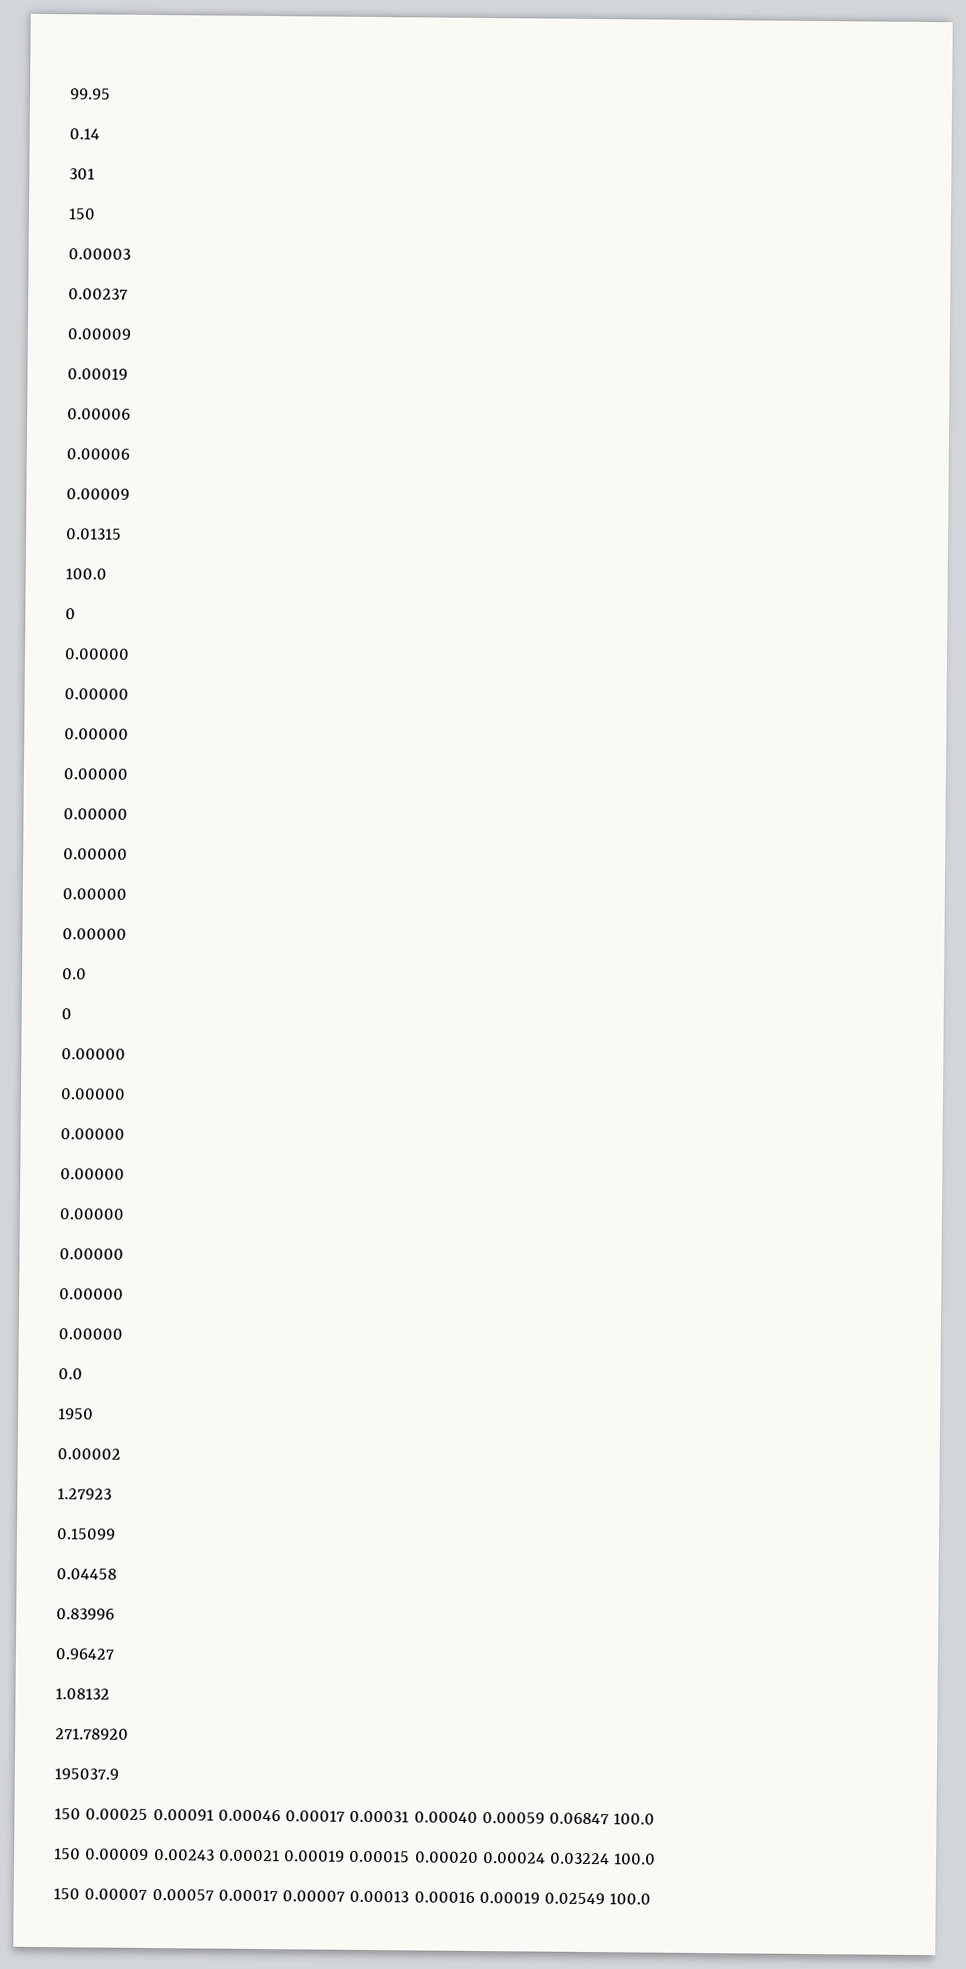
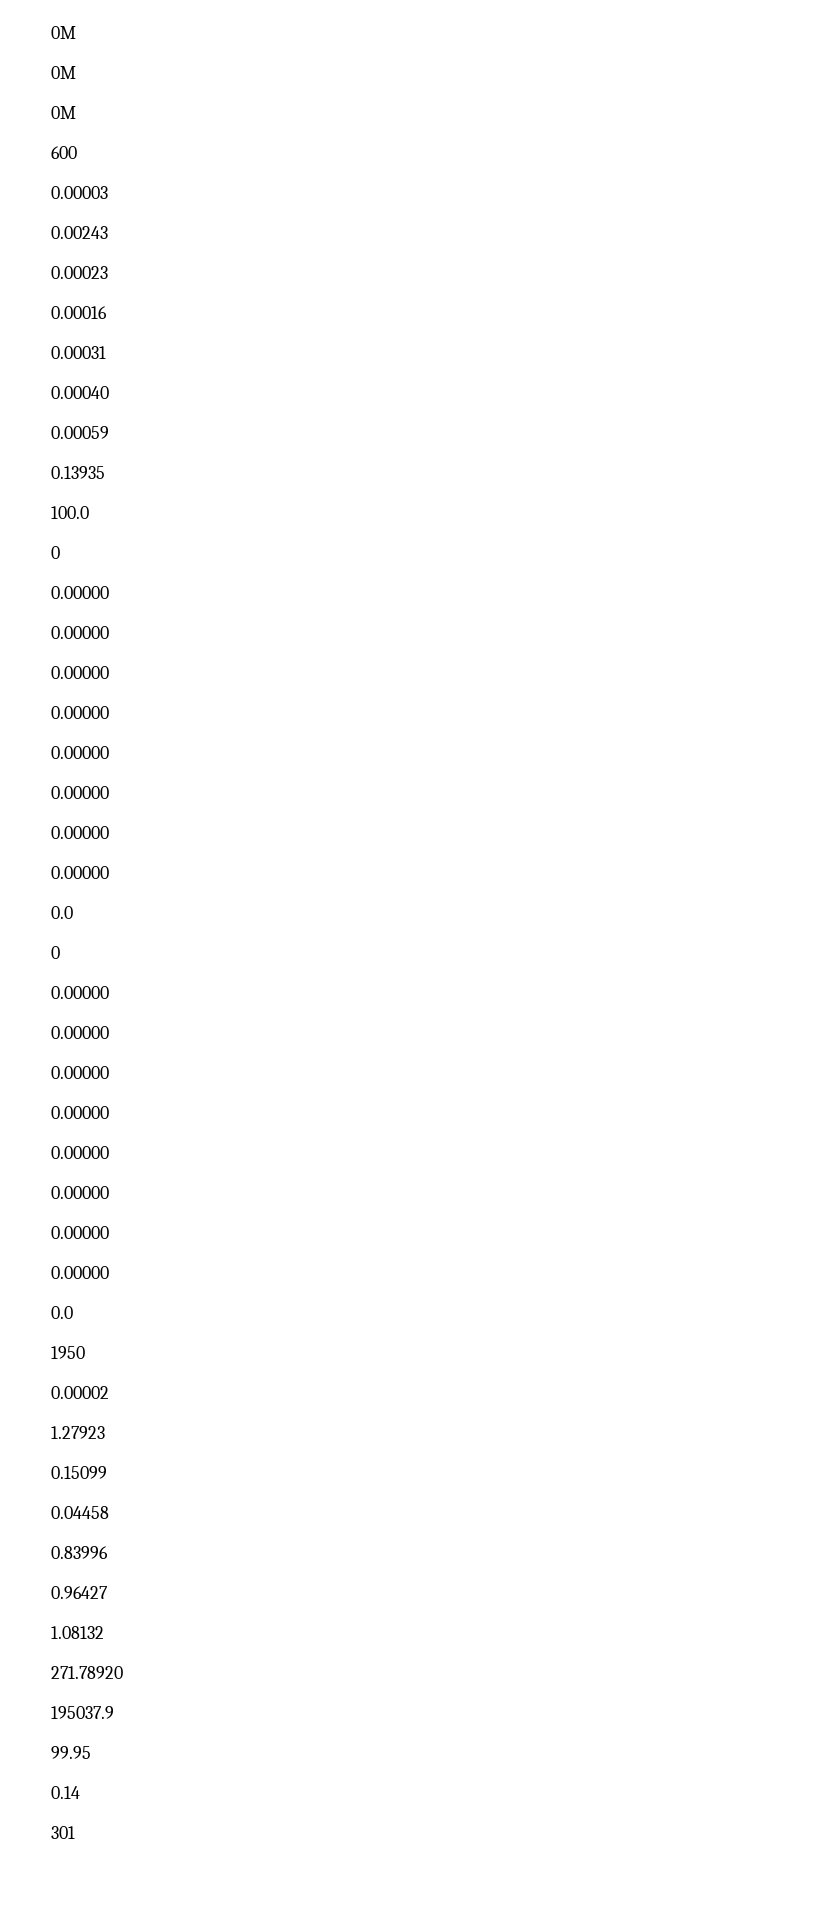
[70,88,111,100] [69,128,100,140] [69,168,95,180] [68,208,96,220] [68,248,131,260] [68,288,128,300] [67,328,131,340] [67,368,128,380] [67,408,131,420] [66,448,130,460] [66,488,130,500] [66,528,122,540] 99.95 // 0.14 // 301 // 150 // 0.00003 // 0.00237 // 0.00009 // 0.00019 // 0.00006 // 0.00006 // 0.00009 // 0.01315 -> [51,26,76,39] [51,66,76,79] [51,106,76,119] [51,146,77,159] [51,186,108,199] [51,226,108,239] [51,266,108,279] [51,306,107,319] [51,346,106,359] [51,386,109,399] [51,426,109,439] [51,466,105,479] 0M // 0M // 0M // 600 // 0.00003 // 0.00243 // 0.00023 // 0.00016 // 0.00031 // 0.00040 // 0.00059 // 0.13935
[54,1808,656,1825] [54,1848,657,1865] [53,1888,652,1905] 150 0.00025 0.00091 0.00046 0.00017 0.00031 0.00040 0.00059 0.06847 100.0 // 150 0.00009 0.00243 0.00021 0.00019 0.00015 0.00020 0.00024 0.03224 100.0 // 150 0.00007 0.00057 0.00017 0.00007 0.00013 0.00016 0.00019 0.02549 100.0 -> [51,1746,91,1759] [51,1786,80,1799] [51,1826,75,1839] 99.95 // 0.14 // 301

